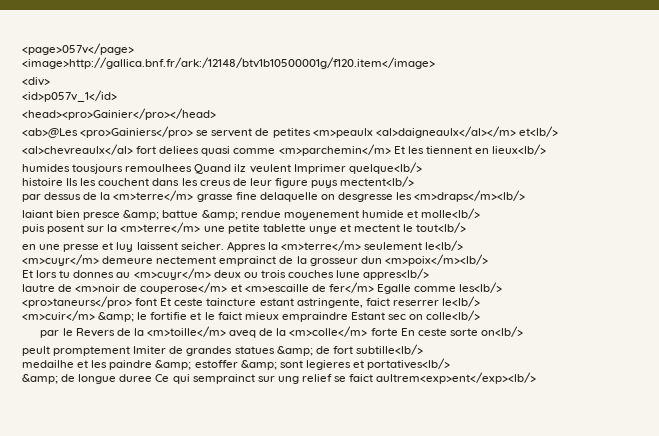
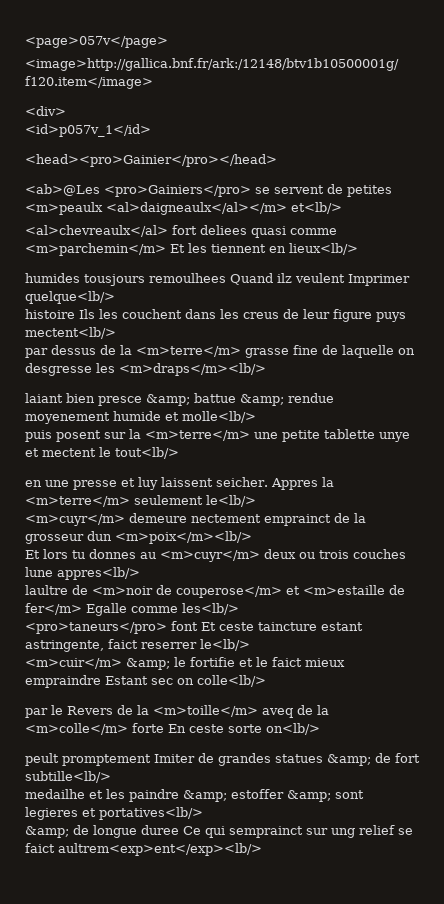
[259,192,318,202] delaquelle -> [322,345,394,358] de laquelle
[22,284,55,292] lautre -> [25,585,68,595] laultre
[244,284,309,292] <m>escaille -> [303,585,385,595] <m>estaille

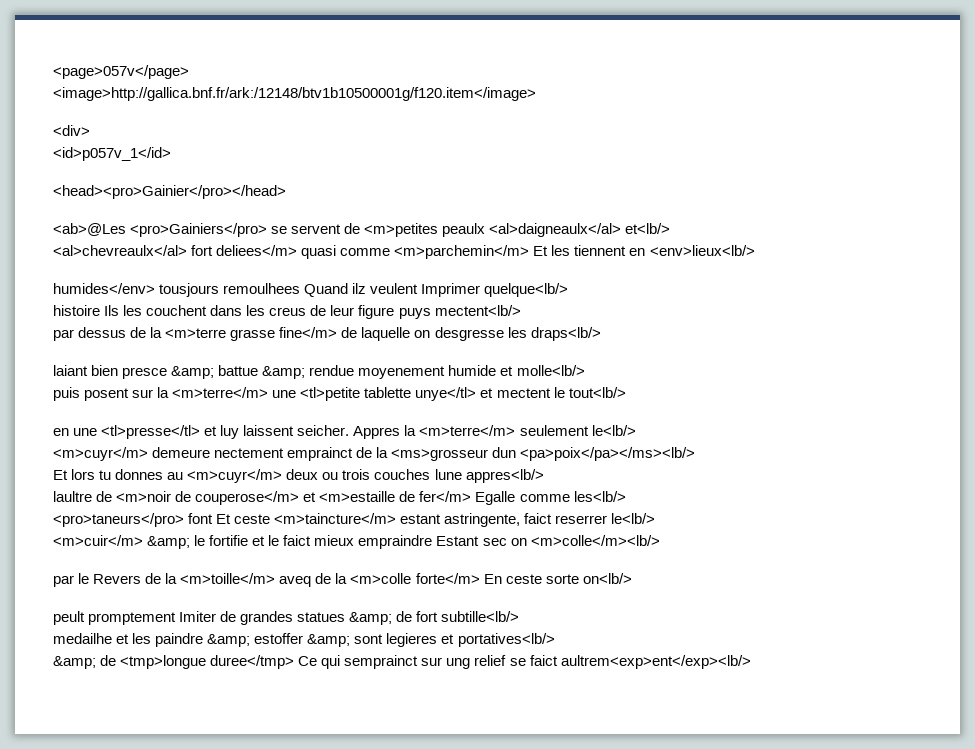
[347,185,392,197] [25,202,287,215] petites <m>peaulx <al>daigneaulx</al></m> -> [364,223,622,237] <m>petites peaulx <al>daigneaulx</al>
[200,225,247,235] deliees -> [216,245,298,256] deliees</m>
[289,243,358,255] [25,273,80,283] lieux<lb/> // humides -> [649,245,755,256] [53,283,155,294] <env>lieux<lb/> // humides</env>
[136,345,318,358] <m>terre</m> grasse fine -> [165,327,338,341] <m>terre grasse fine</m>
[119,363,266,376] <m>draps</m><lb/> -> [530,327,601,341] draps<lb/>
[282,429,410,442] petite tablette unye -> [300,387,477,401] <tl>petite tablette unye</tl>
[73,480,117,490] presse -> [101,425,201,439] <tl>presse</tl>
[25,531,252,544] grosseur dun <m>poix</m><lb/> -> [391,447,696,461] <ms>grosseur dun <pa>poix</pa></ms><lb/>
[258,622,317,631] taincture -> [274,513,397,524] <m>taincture</m>
[197,675,266,687] colle<lb/> -> [530,535,660,546] <m>colle</m><lb/>
[25,723,164,735] <m>colle</m> forte -> [350,573,480,584] <m>colle forte</m>
[93,825,179,838] longue duree -> [120,655,295,669] <tmp>longue duree</tmp>

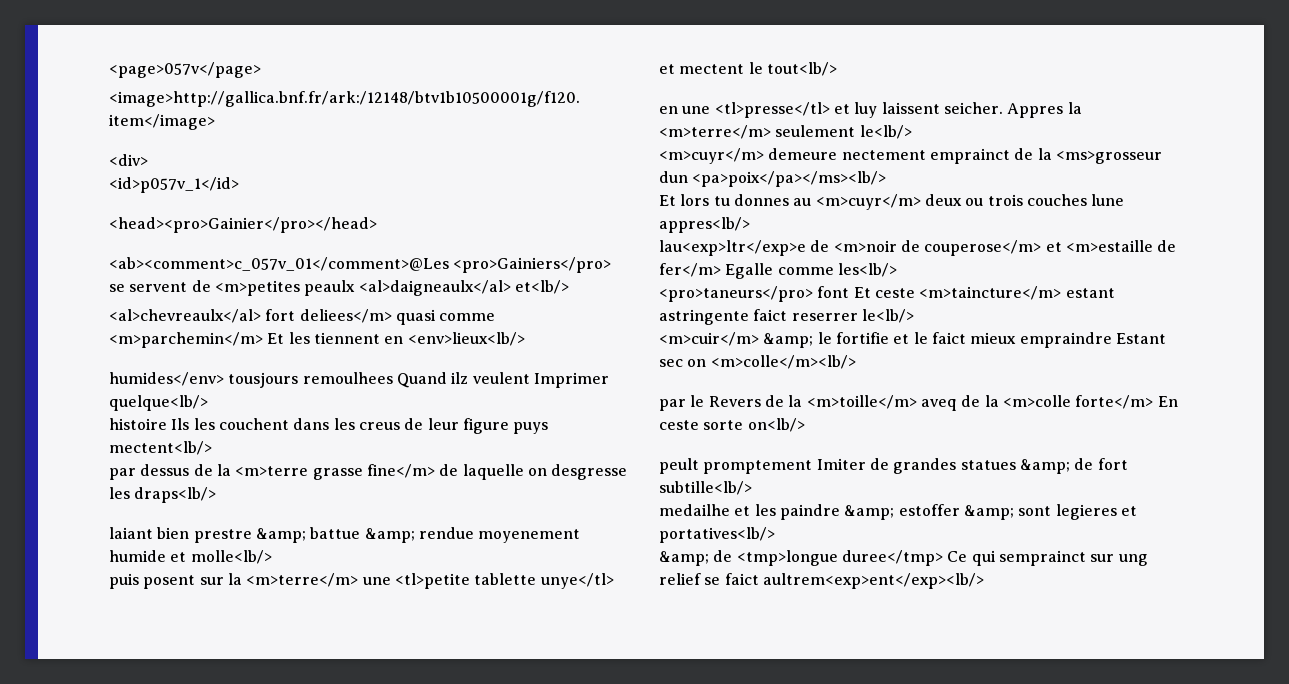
[53,223,126,236] <ab>@Les -> [109,257,449,271] <ab><comment>c_057v_01</comment>@Les
[122,367,168,379] presce -> [193,529,252,543] prestre
[53,491,92,502] laultre -> [659,240,806,256] lau<exp>ltr</exp>e
[444,513,521,527] astringente, -> [659,309,749,325] astringente

